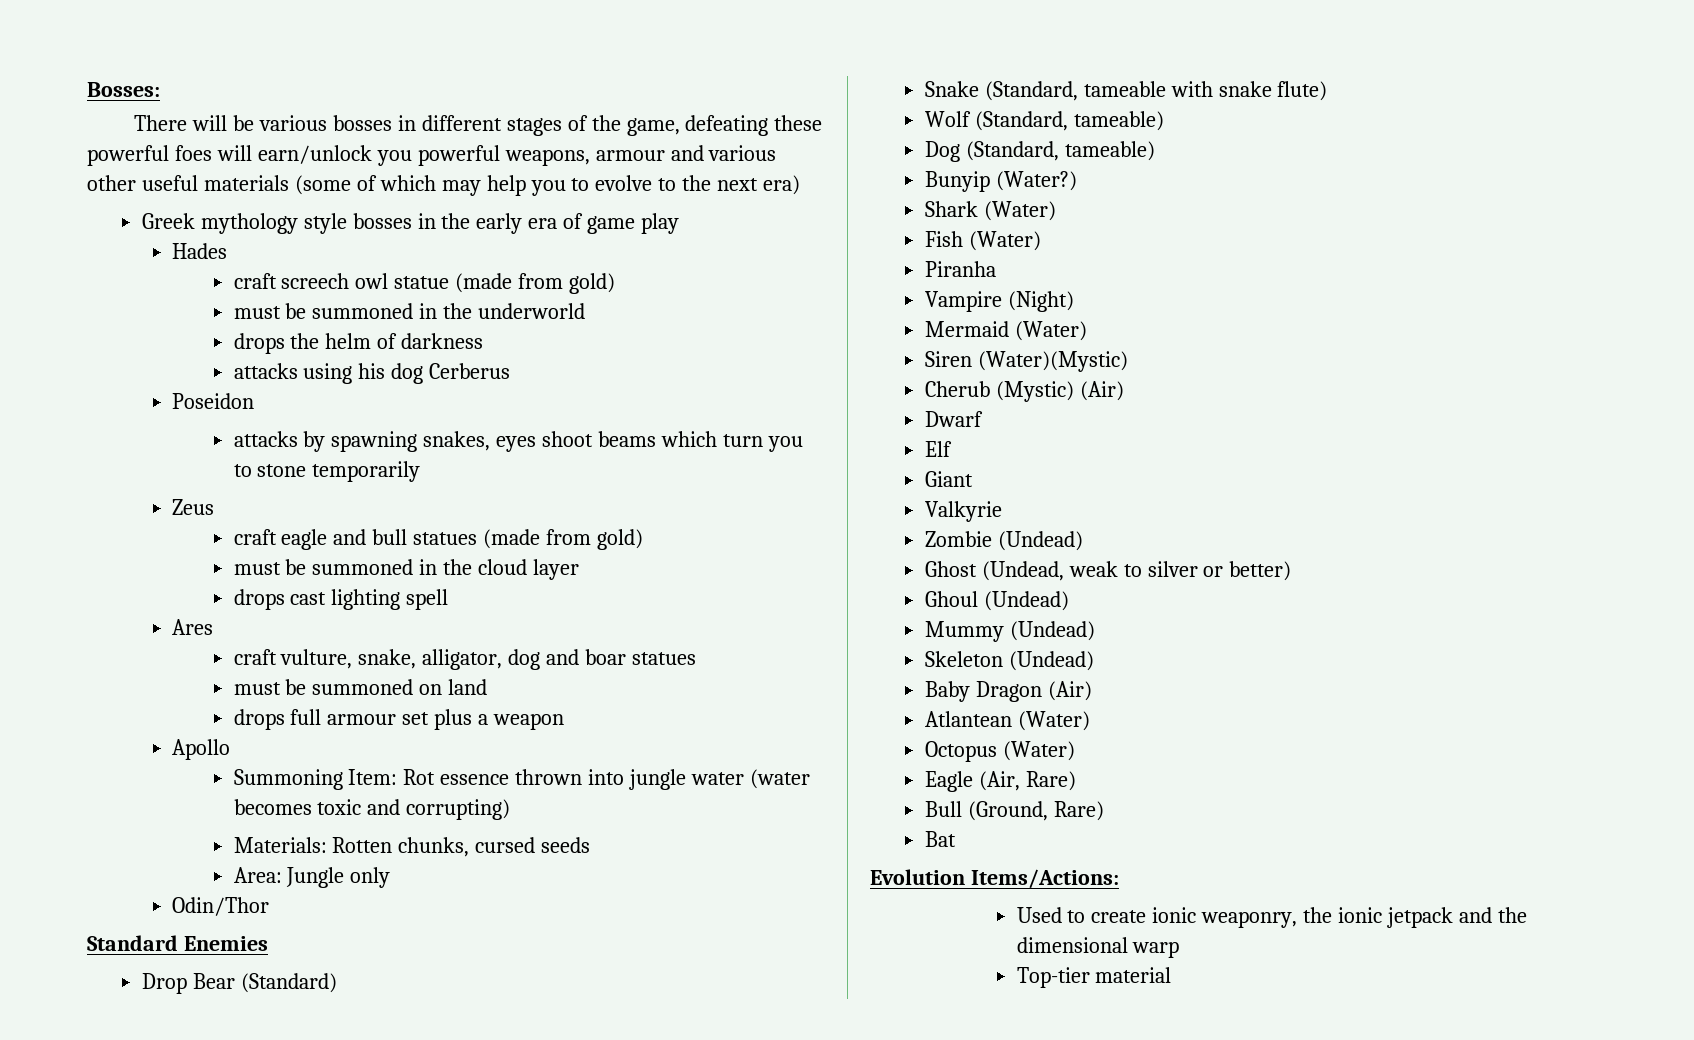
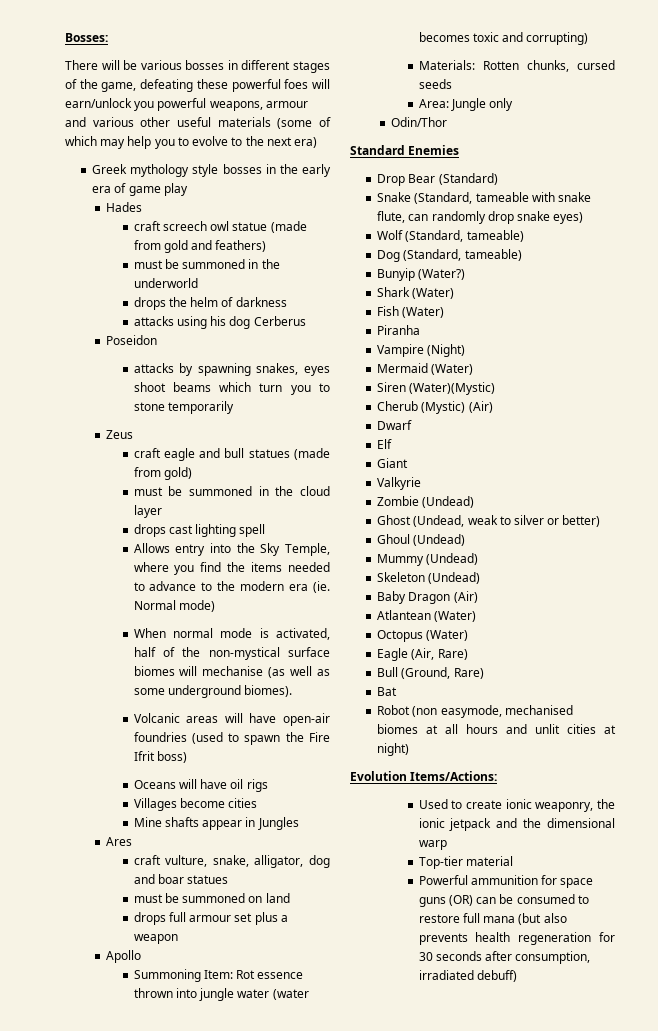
[569,273,616,294] gold) -> [163,240,267,253] gold and feathers)
(449, 599) none -> [133,543,330,556] [133,562,330,575] [133,581,330,593] [133,600,215,612] [133,628,330,640] [133,647,330,660] [133,666,331,678] [133,685,293,698] [133,713,330,726] [133,732,330,745] [133,751,187,763] [133,779,268,792] [133,798,258,811] [133,817,299,830] // Allows entry into the Sky Temple, where you find the items needed to advance to the modern era (ie. Normal mode) // When normal mode is activated, half of the non-mystical surface biomes will mechanise (as well as some underground biomes). // Volcanic areas will have open-air foundries (used to spawn the Fire Ifrit boss) // Oceans will have oil rigs // Villages become cities // Mine shafts appear in Jungles
[1277,81,1328,101] flute) -> [377,211,584,224] flute, can randomly drop snake eyes)
(956, 839) none -> [377,705,573,718] [377,724,616,734] [377,743,410,756] // Robot (non easymode, mechanised biomes at all hours and unlit cities at night)
(1172, 975) none -> [418,875,594,888] [418,894,589,907] [418,913,567,925] [418,932,615,945] [418,951,591,964] [418,970,517,982] // Powerful ammunition for space guns (OR) can be consumed to restore full mana (but also prevents health regeneration for 30 seconds after consumption, irradiated debuff)

